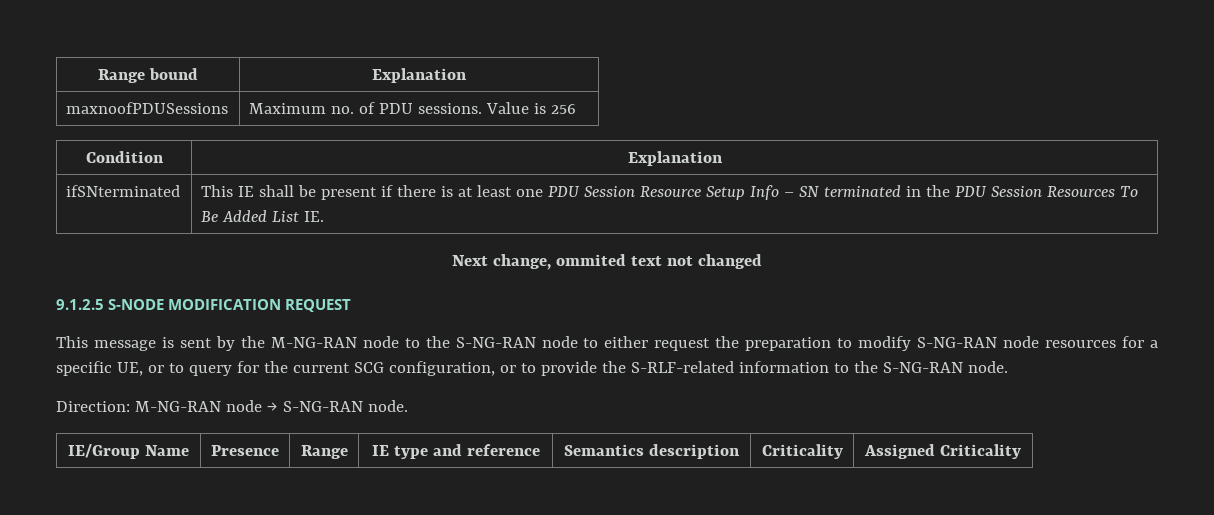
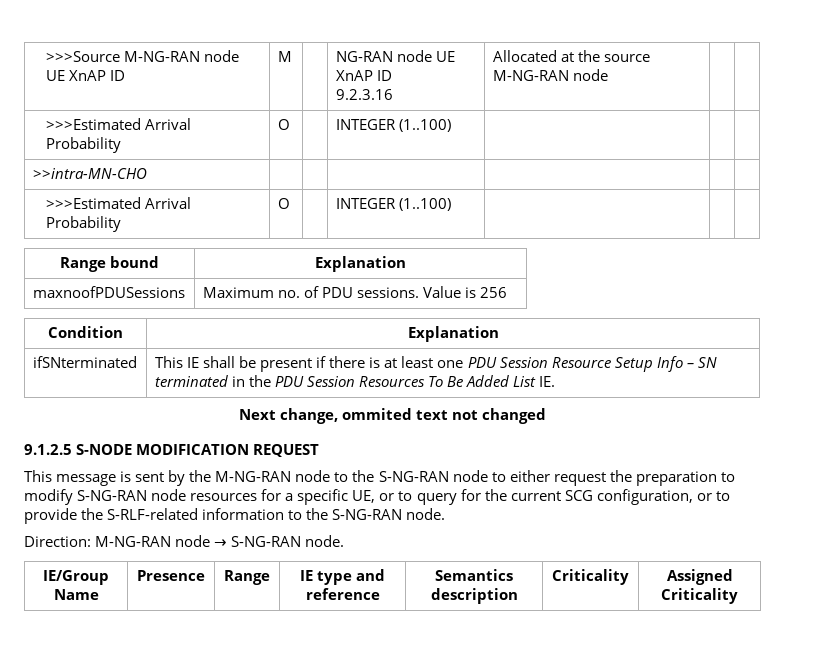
(98, 76) none -> [45,50,239,62] [45,70,125,81] [277,51,292,62] [335,50,456,62] [335,70,393,81] [335,89,393,100] [492,50,651,62] [492,69,609,81] [45,118,191,130] [45,137,121,153] [277,119,290,130] [335,119,452,132] [32,168,147,179] [45,197,191,209] [45,216,121,232] [277,198,290,209] [335,198,452,211] >>>Source M-NG-RAN node UE XnAP ID | M | | NG-RAN node UE XnAP ID // 9.2.3.16 | Allocated at the source M-NG-RAN node | | // >>>Estimated Arrival Probability | O | | INTEGER (1..100) | | | // >>intra-MN-CHO | | | | | | // >>>Estimated Arrival Probability | O | | INTEGER (1..100) | | | //

